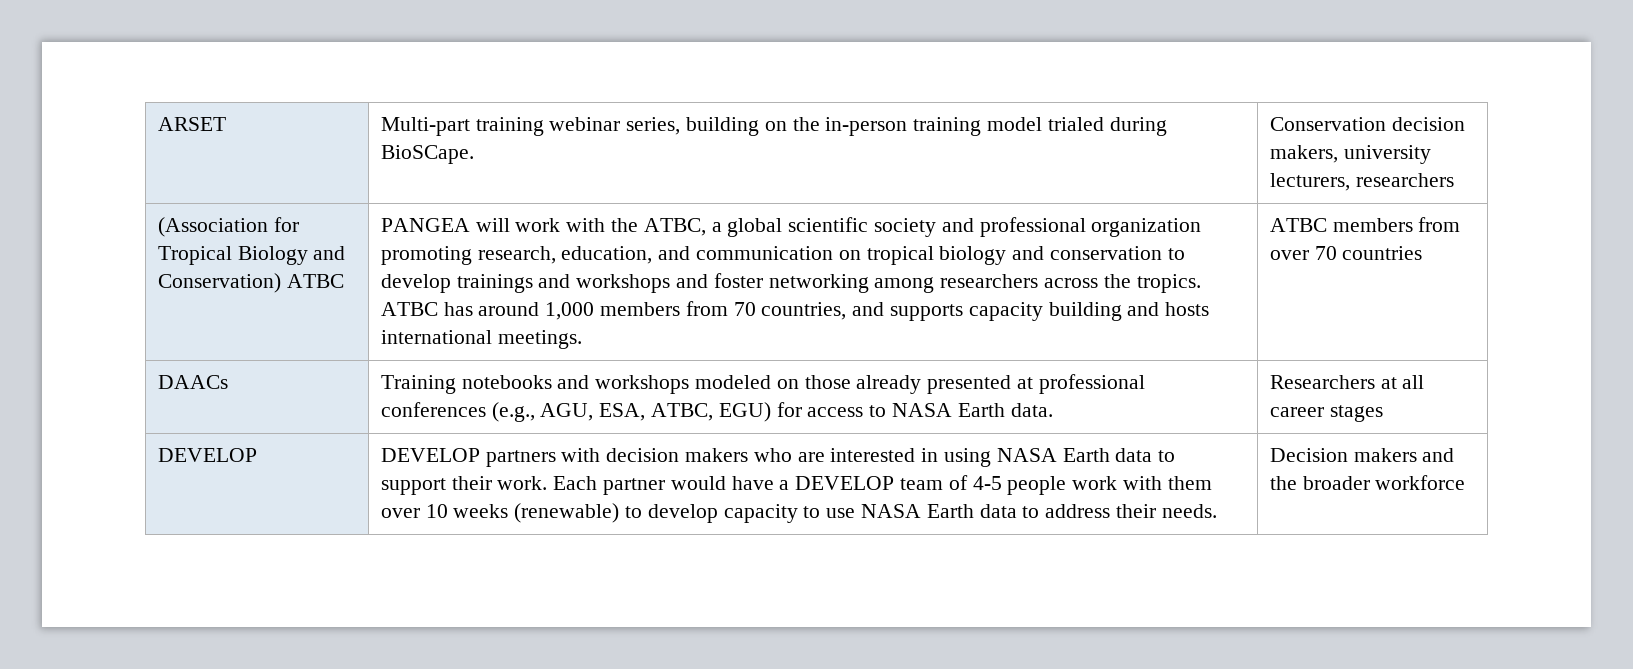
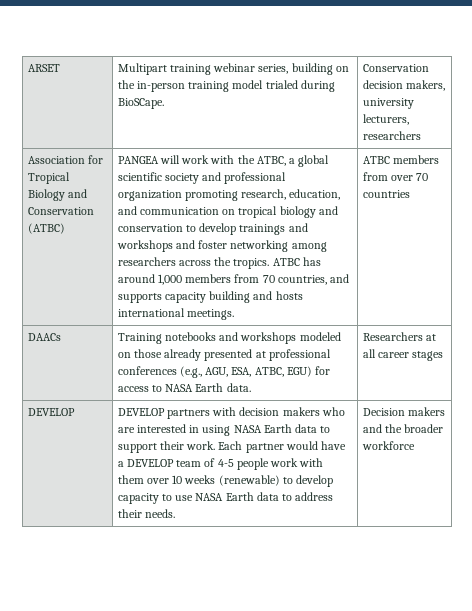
[380,117,470,136] Multi-part -> [117,63,167,75] Multipart
[157,217,268,237] (Association -> [27,156,85,164] Association
[157,273,344,293] Conservation) ATBC -> [27,207,94,215] [27,223,65,234] Conservation (ATBC)

